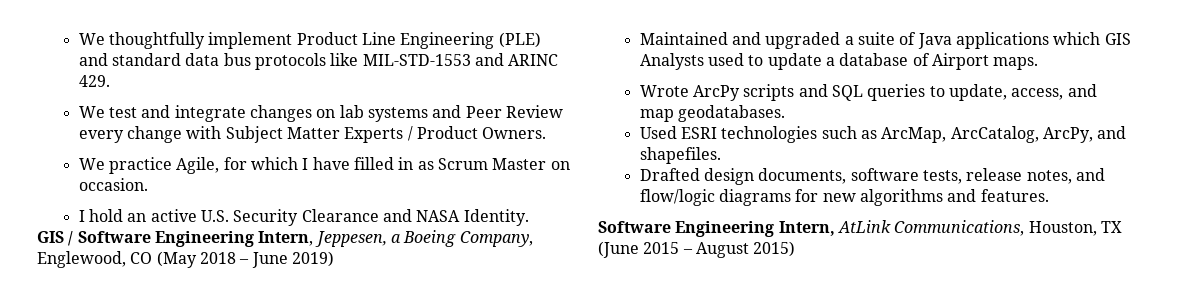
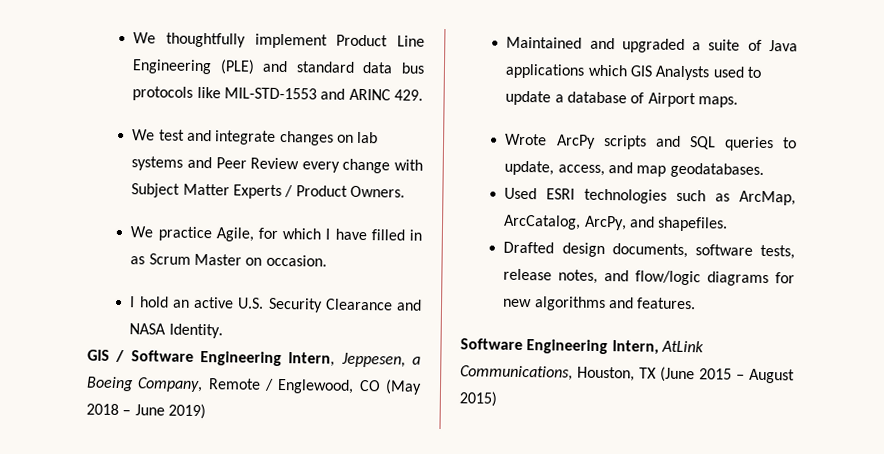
(533, 239) none -> [207,378,274,391] Remote /

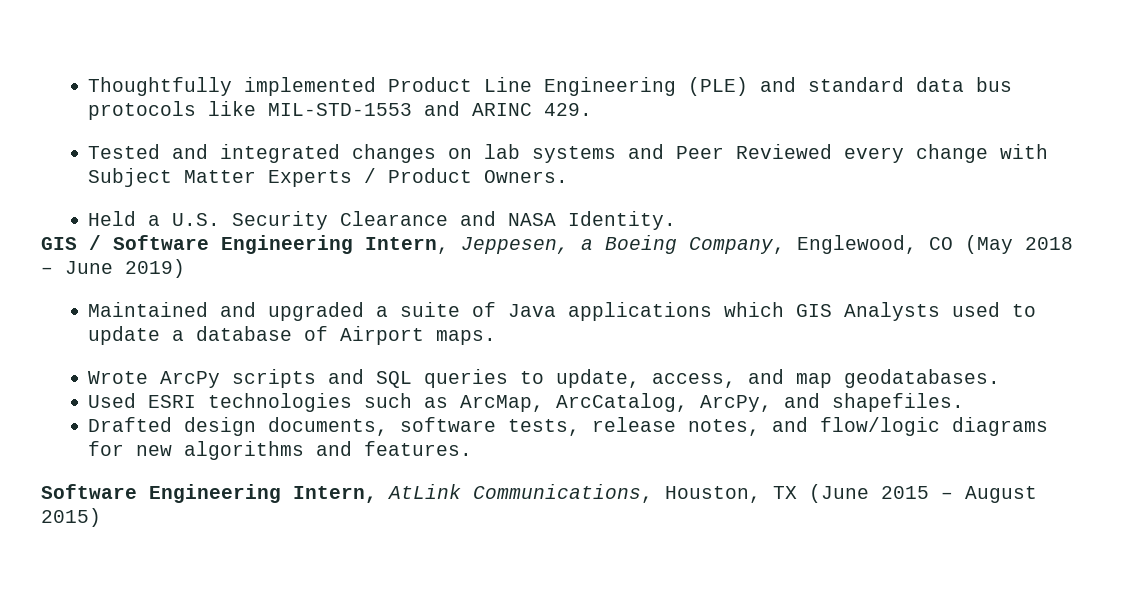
[133,32,328,49] We thoughtfully implement -> [88,77,377,96] Thoughtfully implemented
[132,129,277,145] We test and integrate -> [88,144,341,163] Tested and integrated
[250,157,300,170] Review -> [736,144,833,159] Reviewed
[130,226,422,242] [130,253,327,267] [129,296,235,309] We practice Agile, for which I have filled in as Scrum Master on occasion. // I hold an active -> [88,211,161,226] Held a
[207,378,274,391] Remote / -> (785, 245) none

